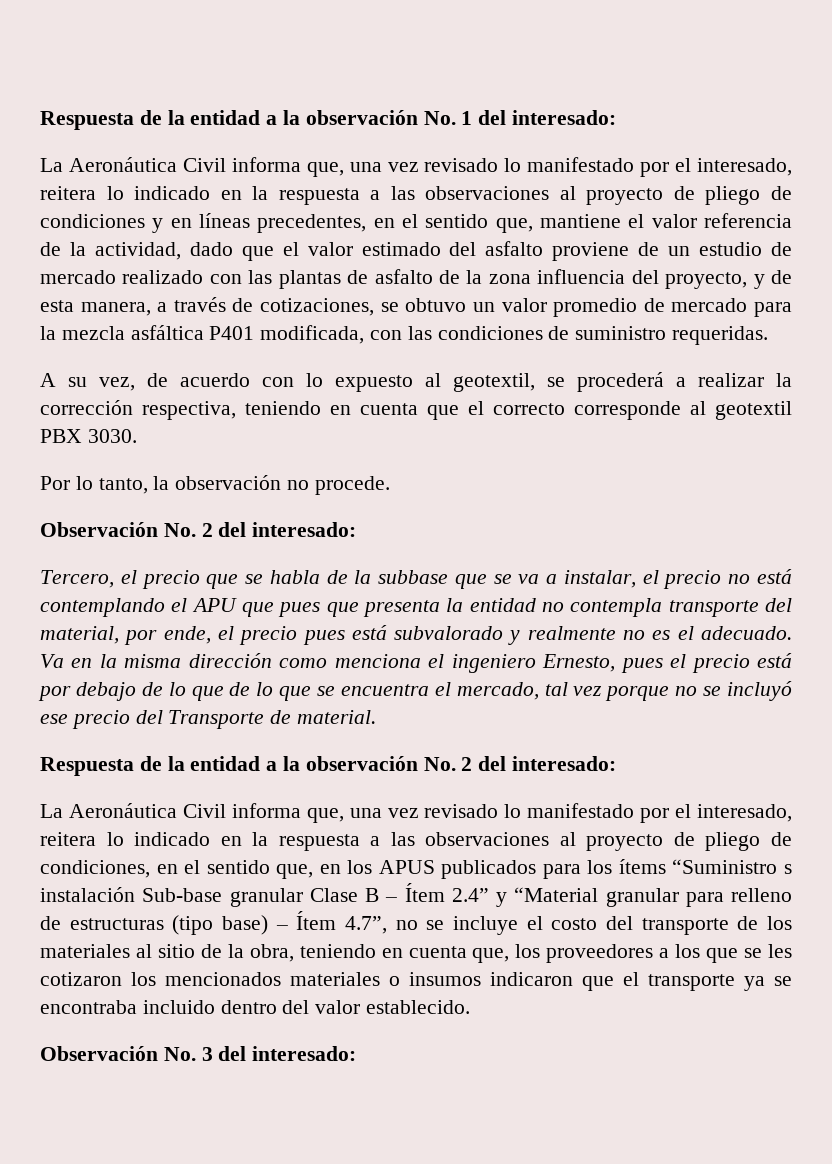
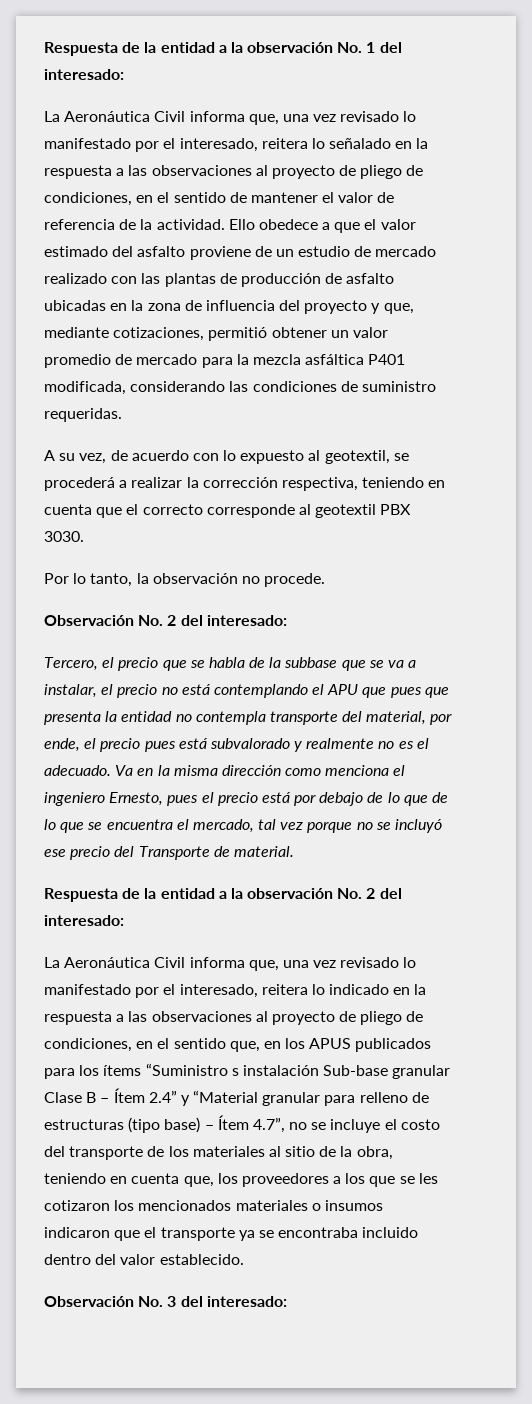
[134,186,211,200] indicado -> [329,138,392,149] señalado
[40,213,697,233] condiciones y en líneas precedentes, en el sentido que, mantiene el valor -> [44,192,395,206] condiciones, en el sentido de mantener el valor de
[94,242,233,260] actividad, dado -> [156,219,331,230] actividad. Ello obedece a
[374,269,461,284] asfalto de -> [240,273,395,287] [44,300,128,311] producción de asfalto ubicadas en
(531, 279) none -> [184,300,202,311] de
[665,270,793,289] [40,297,467,316] proyecto, y de esta manera, a través de cotizaciones, se obtuvo -> [304,300,414,314] [44,327,327,341] proyecto y que, mediante cotizaciones, permitió obtener
[370,330,403,340] con -> [130,381,226,392] considerando

